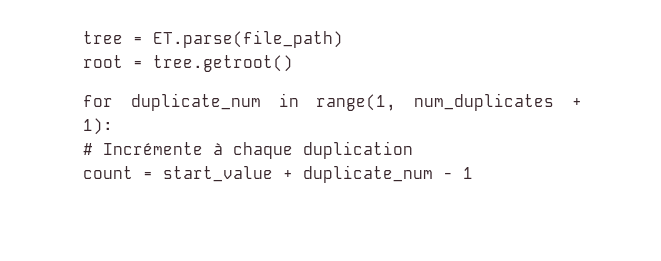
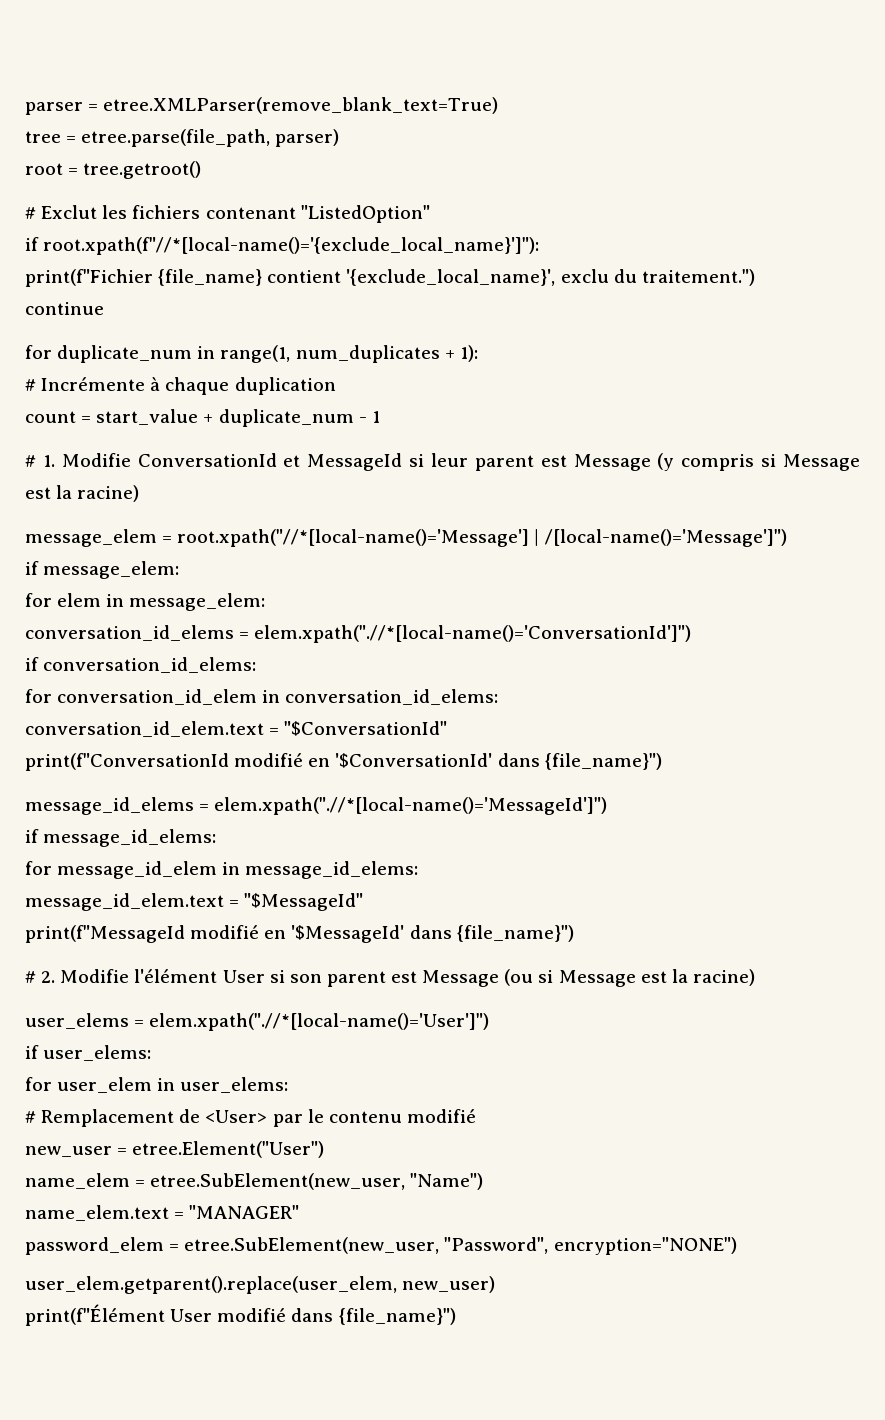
[83,30,343,48] [83,55,293,72] tree = ET.parse(file_path) // root = tree.getroot() -> [25,97,499,115] [25,129,340,147] [25,161,202,179] [25,205,430,223] [25,237,540,255] [25,269,755,287] [25,302,104,315] parser = etree.XMLParser(remove_blank_text=True) // tree = etree.parse(file_path, parser) // root = tree.getroot() // # Exclut les fichiers contenant "ListedOption" // if root.xpath(f"//*[local-name()='{exclude_local_name}']"): // print(f"Fichier {file_name} contient '{exclude_local_name}', exclu du traitement.") // continue
(473, 173) none -> [25,453,861,471] [25,485,140,502] [25,529,787,547] [25,561,180,579] [25,593,266,611] [25,625,692,643] [25,657,257,673] [25,689,499,705] [25,721,448,737] [25,753,662,771] [25,797,608,815] [25,829,217,847] [25,861,419,879] [25,893,364,911] [25,925,574,943] [25,969,755,987] [25,1013,490,1031] [25,1045,152,1061] [25,1077,289,1093] [25,1109,476,1127] [25,1141,325,1158] [25,1173,484,1190] [25,1205,300,1221] [25,1237,737,1255] [25,1276,496,1294] [25,1304,456,1326] // # 1. Modifie ConversationId et MessageId si leur parent est Message (y compris si Message est la racine) // message_elem = root.xpath("//*[local-name()='Message'] | /[local-name()='Message']") // if message_elem: // for elem in message_elem: // conversation_id_elems = elem.xpath(".//*[local-name()='ConversationId']") // if conversation_id_elems: // for conversation_id_elem in conversation_id_elems: // conversation_id_elem.text = "$ConversationId" // print(f"ConversationId modifié en '$ConversationId' dans {file_name}") // message_id_elems = elem.xpath(".//*[local-name()='MessageId']") // if message_id_elems: // for message_id_elem in message_id_elems: // message_id_elem.text = "$MessageId" // print(f"MessageId modifié en '$MessageId' dans {file_name}") // # 2. Modifie l'élément User si son parent est Message (ou si Message est la racine) // user_elems = elem.xpath(".//*[local-name()='User']") // if user_elems: // for user_elem in user_elems: // # Remplacement de <User> par le contenu modifié // new_user = etree.Element("User") // name_elem = etree.SubElement(new_user, "Name") // name_elem.text = "MANAGER" // password_elem = etree.SubElement(new_user, "Password", encryption="NONE") // user_elem.getparent().replace(user_elem, new_user) // print(f"Élément User modifié dans {file_name}")

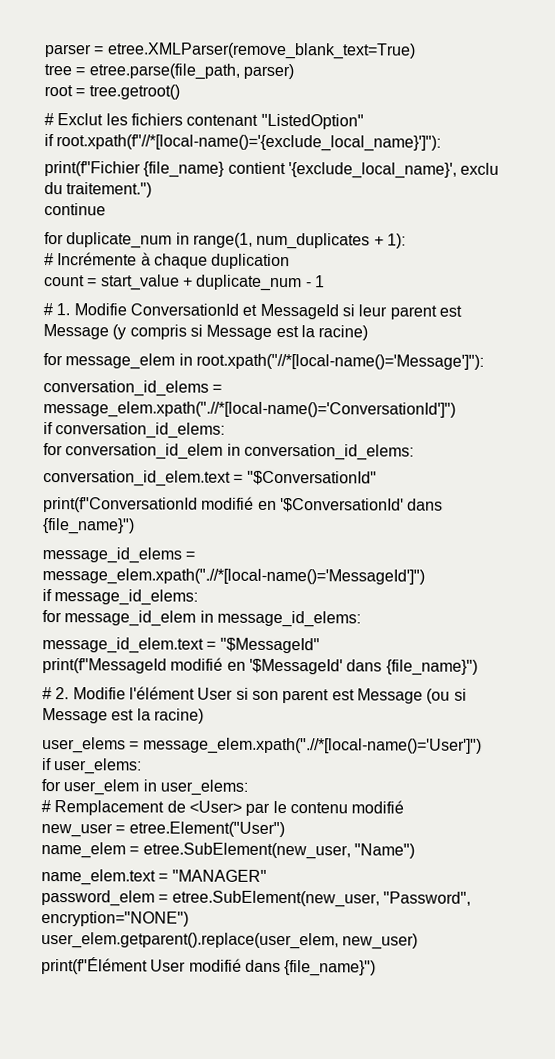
[25,529,787,547] [25,561,180,579] [25,593,266,611] message_elem = root.xpath("//*[local-name()='Message'] | /[local-name()='Message']") // if message_elem: // for elem in message_elem: -> [43,353,484,370] for message_elem in root.xpath("//*[local-name()='Message']"):
[254,625,692,643] elem.xpath(".//*[local-name()='ConversationId']") -> [43,401,456,419] message_elem.xpath(".//*[local-name()='ConversationId']")
[214,797,608,815] elem.xpath(".//*[local-name()='MessageId']") -> [42,568,425,586] message_elem.xpath(".//*[local-name()='MessageId']")
[149,1013,490,1031] elem.xpath(".//*[local-name()='User']") -> [142,737,482,755] message_elem.xpath(".//*[local-name()='User']")

